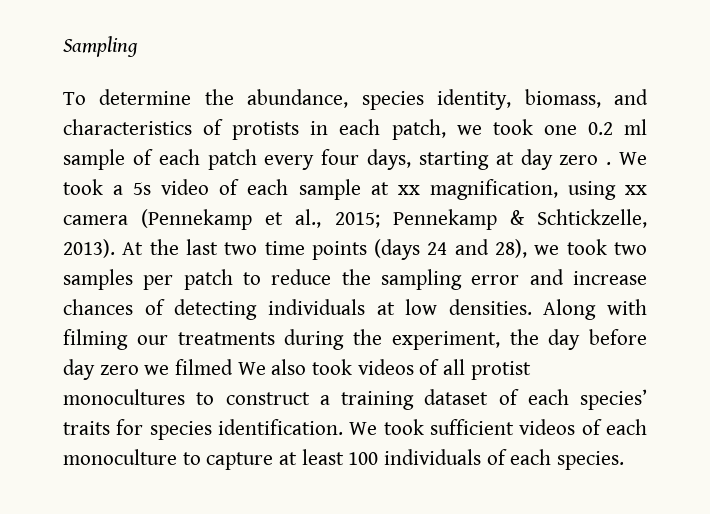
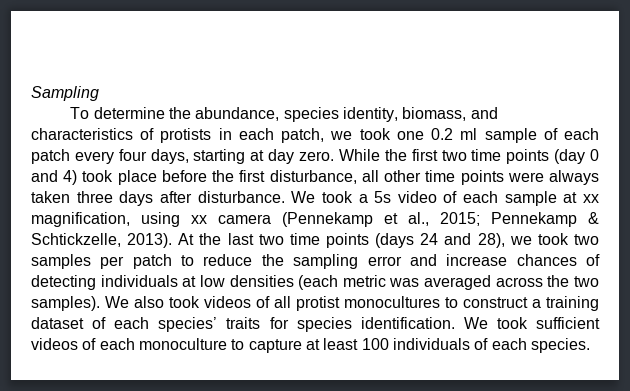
[559,155,612,165] zero . -> [299,149,600,164] [31,170,599,185] [31,191,285,206] zero. While the first two time points (day 0 and 4) took place before the first disturbance, all other time points were always taken three days after disturbance.
[448,299,647,320] [63,329,647,350] [63,359,234,380] densities. Along with filming our treatments during the experiment, the day before day zero we filmed -> [229,275,599,290] [31,296,100,311] densities (each metric was averaged across the two samples).

